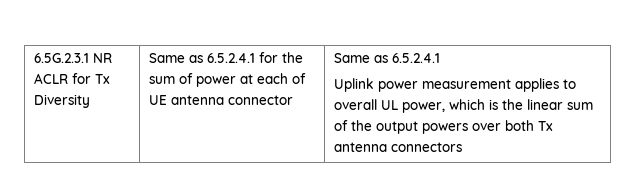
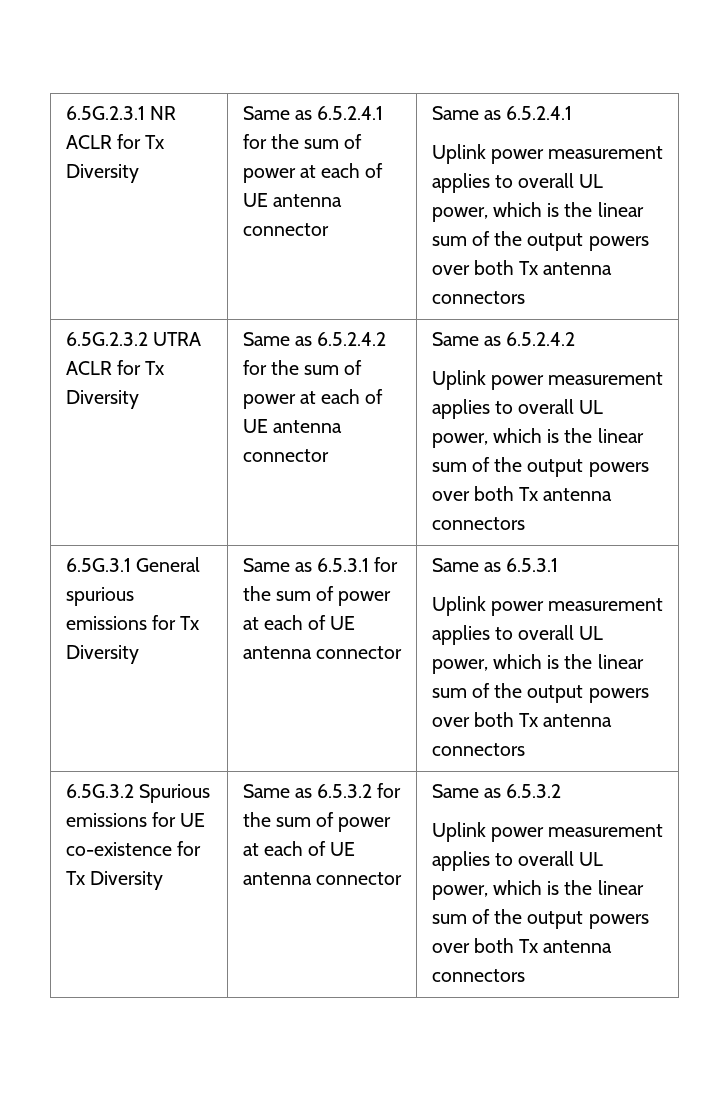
(462, 147) none -> [65,332,201,346] [65,360,166,375] [65,390,139,409] [242,332,387,346] [242,360,363,375] [242,389,384,409] [242,419,342,433] [242,449,329,462] [431,332,576,346] [431,370,664,390] [431,399,604,419] [431,428,644,448] [431,457,649,477] [431,486,613,501] [431,517,525,530] [65,557,200,572] [65,587,134,606] [65,615,201,630] [65,645,139,664] [242,557,399,572] [242,586,392,606] [242,615,356,630] [242,646,402,659] [431,558,559,572] [431,596,664,616] [431,625,604,645] [431,654,644,674] [431,683,649,703] [431,712,613,727] [431,743,525,756] [65,784,210,803] [65,812,206,827] [65,841,201,856] [65,871,163,890] [242,783,402,798] [242,812,392,832] [242,841,356,856] [242,872,402,885] [431,784,562,798] [431,822,664,842] [431,851,604,871] [431,880,644,900] [431,909,649,929] [431,938,613,953] [431,969,525,982] // 6.5G.2.3.2 UTRA ACLR for Tx Diversity | Same as 6.5.2.4.2 for the sum of power at each of UE antenna connector | Same as 6.5.2.4.2 // Uplink power measurement applies to overall UL power, which is the linear sum of the output powers over both Tx antenna connectors // 6.5G.3.1 General spurious emissions for Tx Diversity | Same as 6.5.3.1 for the sum of power at each of UE antenna connector | Same as 6.5.3.1 // Uplink power measurement applies to overall UL power, which is the linear sum of the output powers over both Tx antenna connectors // 6.5G.3.2 Spurious emissions for UE co-existence for Tx Diversity | Same as 6.5.3.2 for the sum of power at each of UE antenna connector | Same as 6.5.3.2 // Uplink power measurement applies to overall UL power, which is the linear sum of the output powers over both Tx antenna connectors

